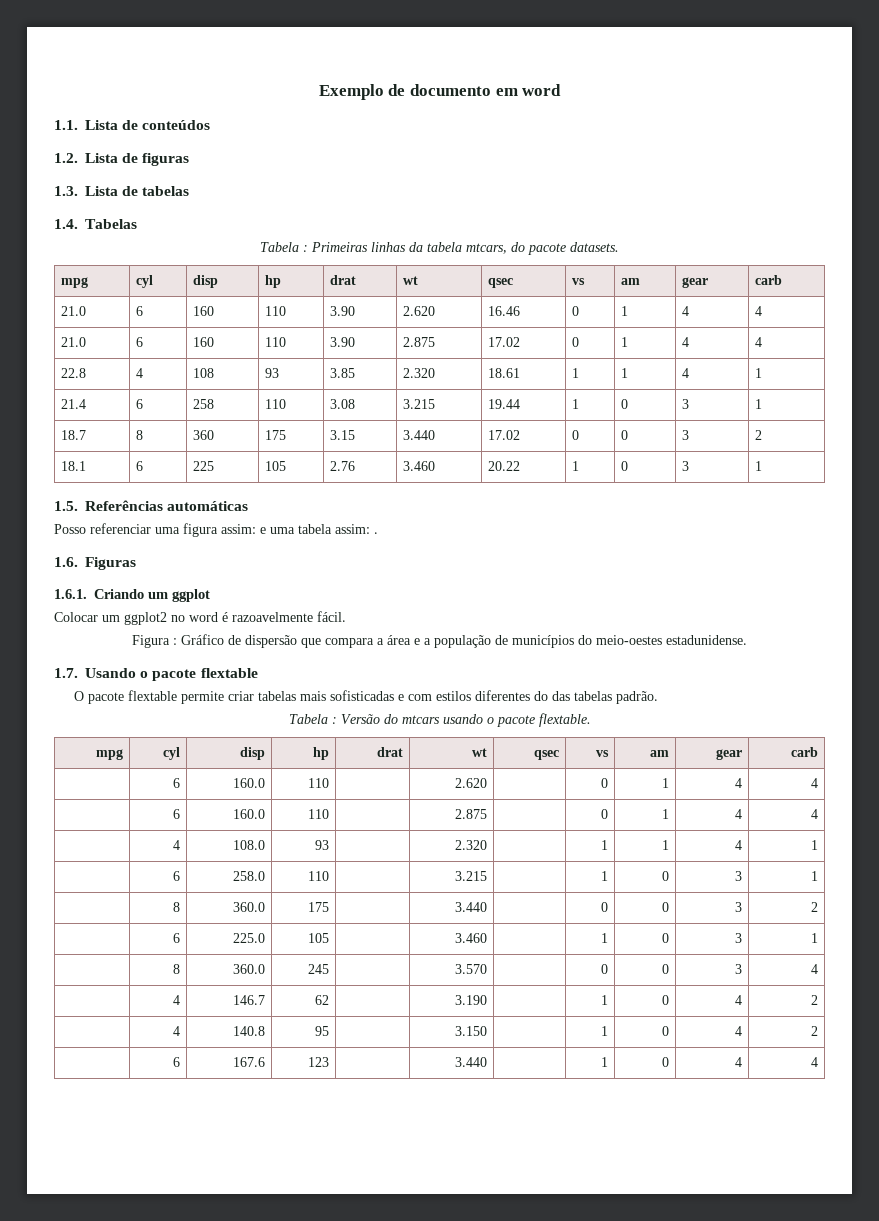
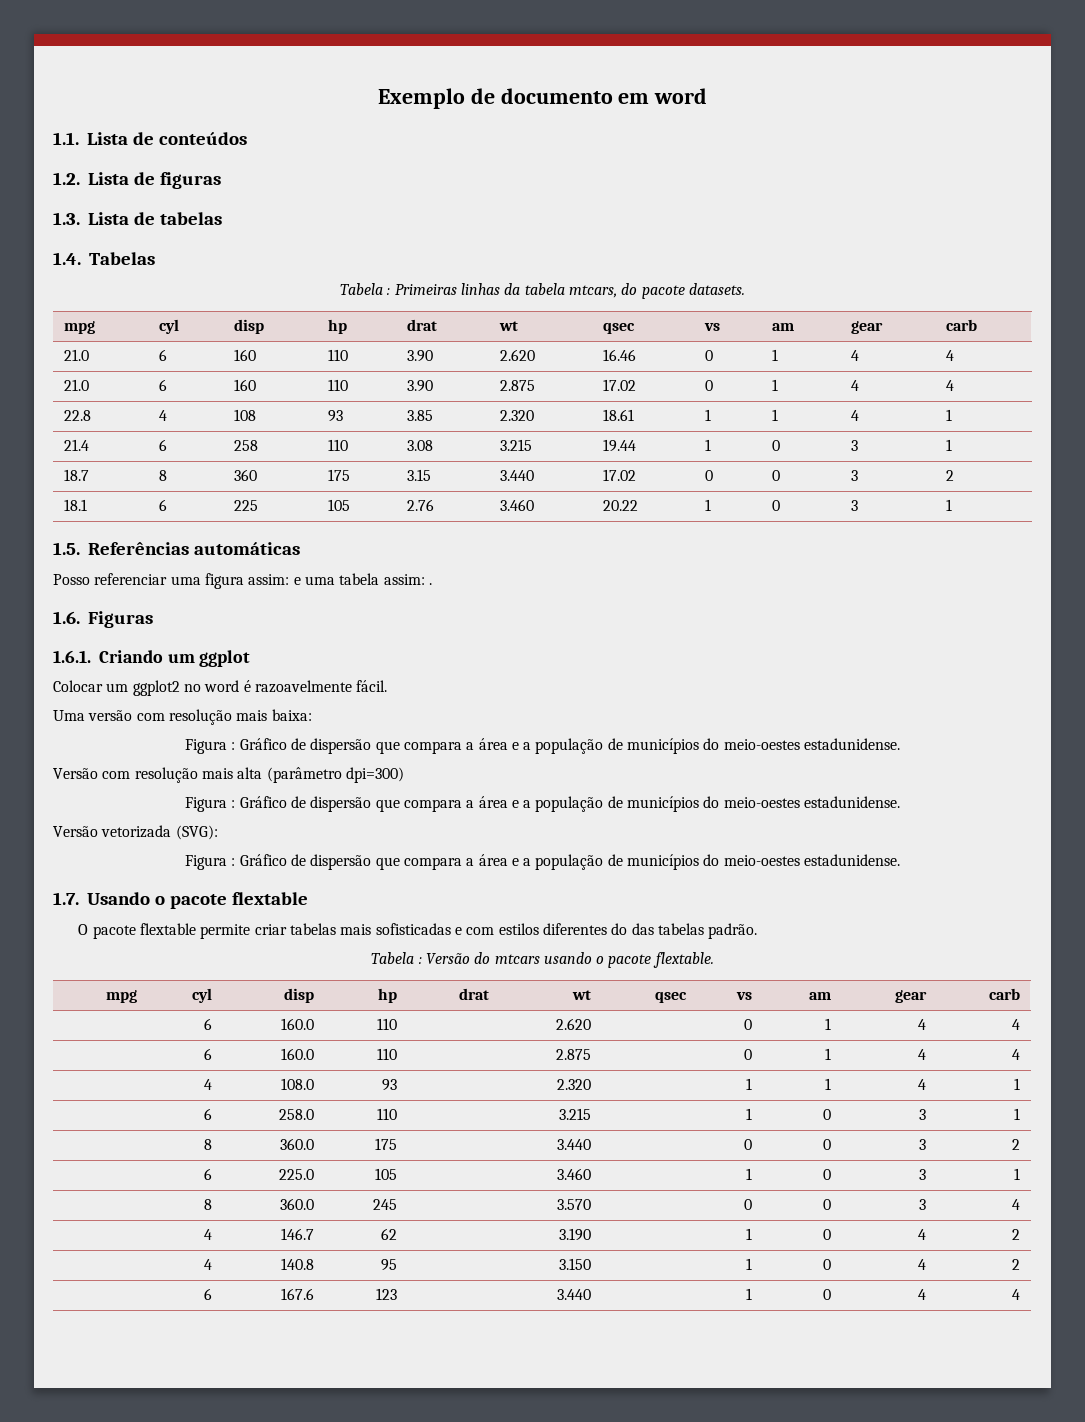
(346, 616) none -> [53,709,312,725] [184,738,901,754] [53,767,404,783] [184,796,901,812] [53,825,218,840] // Uma versão com resolução mais baixa: // Figura : Gráfico de dispersão que compara a área e a população de municípios do meio-oestes estadunidense. // Versão com resolução mais alta (parâmetro dpi=300) // Figura : Gráfico de dispersão que compara a área e a população de municípios do meio-oestes estadunidense. // Versão vetorizada (SVG):

